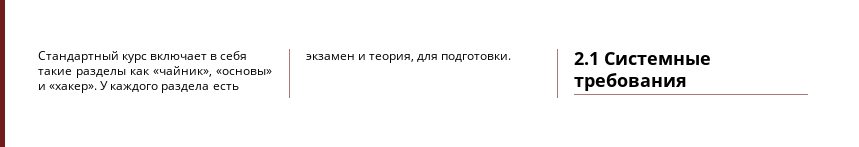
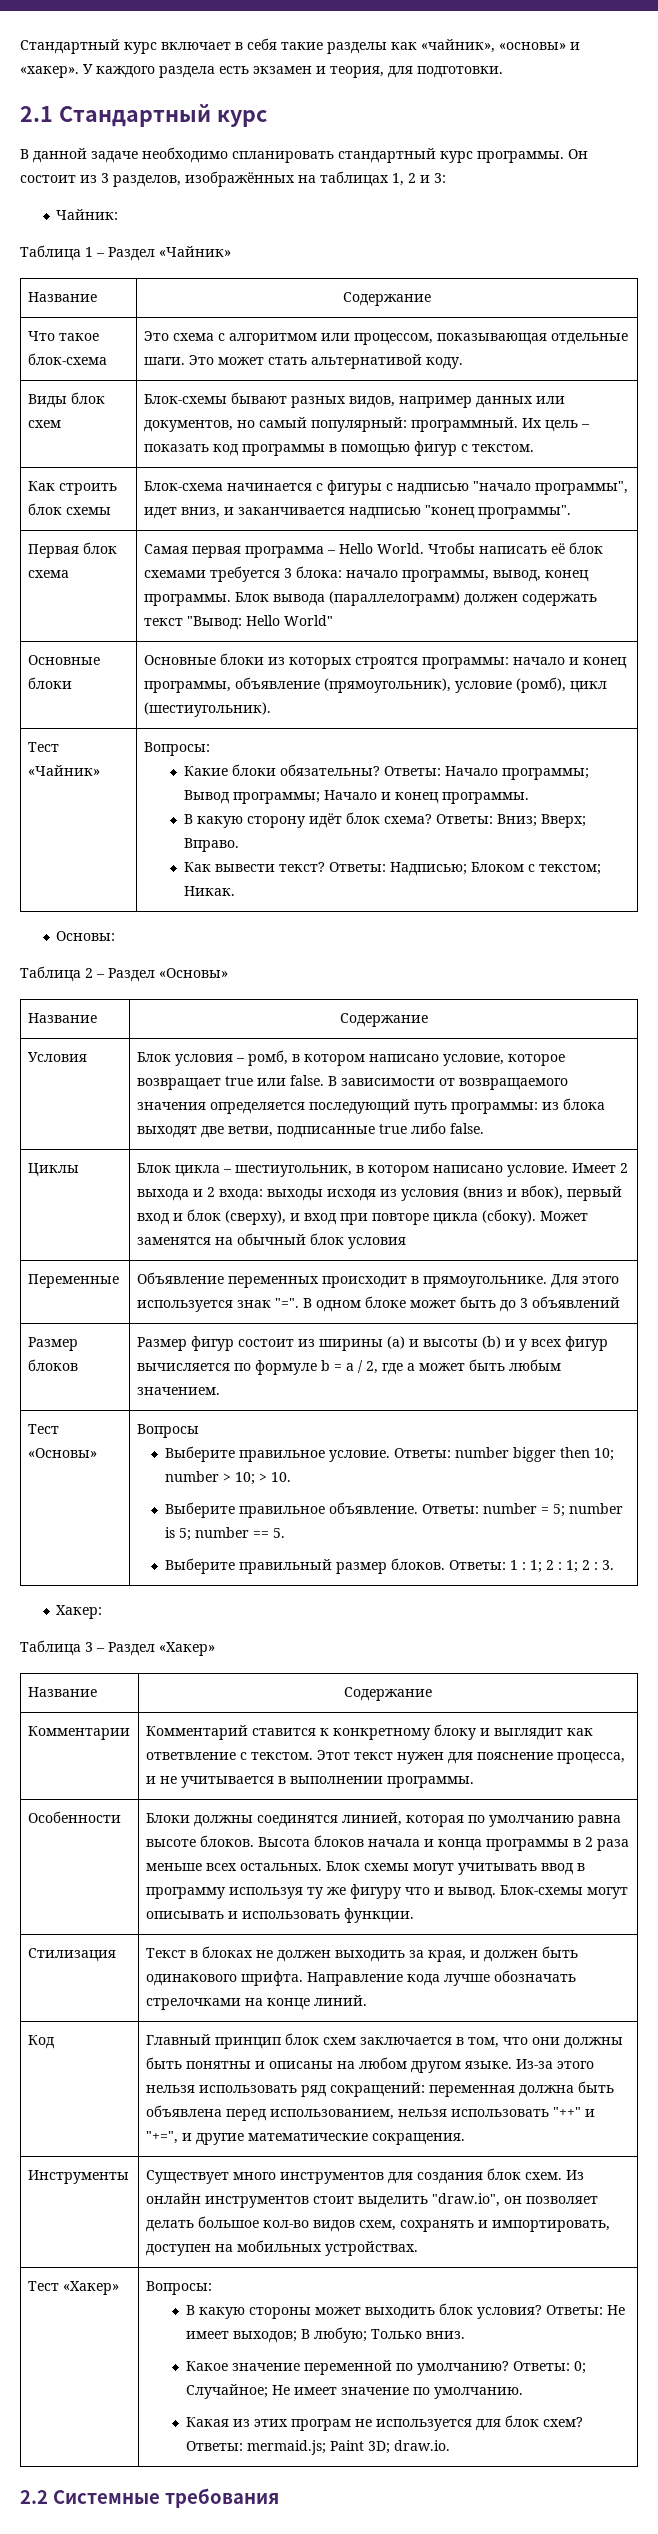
(599, 58) none -> [58,104,267,127] [20,147,588,163] [20,171,446,187] [56,209,119,220] [20,245,231,261] [27,292,97,302] [343,292,431,306] [27,331,99,341] [27,353,107,365] [143,331,628,345] [143,354,463,369] [27,392,105,408] [27,420,61,428] [143,392,565,408] [143,417,590,432] [143,441,534,456] [27,481,117,495] [27,503,111,515] [143,480,628,495] [143,505,571,519] [27,542,117,558] [27,570,69,578] [143,542,603,558] [143,566,589,582] [143,591,597,606] [143,615,333,630] [27,655,100,665] [27,677,72,689] [143,653,627,669] [143,677,607,693] [143,702,271,717] [27,742,59,752] [27,765,100,776] [143,742,210,756] [184,764,590,780] [184,790,530,804] [184,812,587,828] [184,838,240,852] [184,862,602,876] [184,886,236,896] [56,931,116,941] [20,966,228,982] [27,1013,97,1023] [339,1013,428,1027] [27,1052,87,1062] [136,1050,565,1066] [136,1075,568,1090] [136,1098,605,1114] [136,1122,484,1138] [27,1163,79,1177] [136,1163,628,1177] [136,1185,622,1201] [136,1209,588,1225] [136,1233,406,1249] [27,1274,119,1288] [136,1272,619,1288] [136,1296,620,1312] [27,1337,78,1351] [27,1359,78,1371] [136,1336,608,1351] [136,1359,561,1375] [136,1387,220,1395] [27,1424,59,1434] [27,1448,97,1458] [136,1424,199,1438] [164,1446,614,1462] [164,1471,291,1485] [164,1502,623,1518] [164,1527,285,1541] [164,1558,614,1574] [56,1605,103,1619] [20,1640,215,1656] [27,1687,97,1697] [344,1687,432,1701] [27,1726,130,1740] [145,1724,593,1740] [145,1750,625,1764] [145,1776,474,1788] [27,1811,121,1823] [145,1812,621,1827] [145,1835,629,1851] [145,1861,585,1875] [145,1884,628,1899] [145,1908,414,1923] [27,1948,116,1962] [145,1946,578,1962] [145,1970,576,1986] [145,1995,367,2010] [27,2035,54,2049] [145,2033,623,2049] [145,2057,594,2073] [145,2081,614,2097] [145,2105,595,2121] [145,2131,465,2145] [27,2170,129,2184] [145,2168,584,2184] [145,2193,598,2208] [145,2216,610,2232] [145,2240,418,2256] [27,2281,119,2295] [145,2281,212,2295] [186,2303,626,2319] [186,2327,466,2343] [186,2360,587,2375] [186,2384,524,2399] [186,2415,584,2431] [186,2440,451,2455] [20,2490,48,2504] Стандартный курс // В данной задаче необходимо спланировать стандартный курс программы. Он состоит из 3 разделов, изображённых на таблицах 1, 2 и 3: // Чайник: // Таблица 1 – Раздел «Чайник» // Название | Содержание // Что такое блок-схема | Это схема с алгоритмом или процессом, показывающая отдельные шаги. Это может стать альтернативой коду. // Виды блок схем | Блок-схемы бывают разных видов, например данных или документов, но самый популярный: программный. Их цель – показать код программы в помощью фигур с текстом. // Как строить блок схемы | Блок-схема начинается с фигуры с надписью "начало программы", идет вниз, и заканчивается надписью "конец программы". // Первая блок схема | Самая первая программа – Hello World. Чтобы написать её блок схемами требуется 3 блока: начало программы, вывод, конец программы. Блок вывода (параллелограмм) должен содержать текст "Вывод: Hello World" // Основные блоки | Основные блоки из которых строятся программы: начало и конец программы, объявление (прямоугольник), условие (ромб), цикл (шестиугольник). // Тест «Чайник» | Вопросы: // Какие блоки обязательны? Ответы: Начало программы; Вывод программы; Начало и конец программы. // В какую сторону идёт блок схема? Ответы: Вниз; Вверх; Вправо. // Как вывести текст? Ответы: Надписью; Блоком с текстом; Никак. // Основы: // Таблица 2 – Раздел «Основы» // Название | Содержание // Условия | Блок условия – ромб, в котором написано условие, которое возвращает true или false. В зависимости от возвращаемого значения определяется последующий путь программы: из блока выходят две ветви, подписанные true либо false. // Циклы | Блок цикла – шестиугольник, в котором написано условие. Имеет 2 выхода и 2 входа: выходы исходя из условия (вниз и вбок), первый вход и блок (сверху), и вход при повторе цикла (сбоку). Может заменятся на обычный блок условия // Переменные | Объявление переменных происходит в прямоугольнике. Для этого используется знак "=". В одном блоке может быть до 3 объявлений // Размер блоков | Размер фигур состоит из ширины (а) и высоты (b) и у всех фигур вычисляется по формуле b = a / 2, где а может быть любым значением. // Тест «Основы» | Вопросы // Выберите правильное условие. Ответы: number bigger then 10; number > 10; > 10. // Выберите правильное объявление. Ответы: number = 5; number is 5; number == 5. // Выберите правильный размер блоков. Ответы: 1 : 1; 2 : 1; 2 : 3. // Хакер: // Таблица 3 – Раздел «Хакер» // Название | Содержание // Комментарии | Комментарий ставится к конкретному блоку и выглядит как ответвление с текстом. Этот текст нужен для пояснение процесса, и не учитывается в выполнении программы. // Особенности | Блоки должны соединятся линией, которая по умолчанию равна высоте блоков. Высота блоков начала и конца программы в 2 раза меньше всех остальных. Блок схемы могут учитывать ввод в программу используя ту же фигуру что и вывод. Блок-схемы могут описывать и использовать функции. // Стилизация | Текст в блоках не должен выходить за края, и должен быть одинакового шрифта. Направление кода лучше обозначать стрелочками на конце линий. // Код | Главный принцип блок схем заключается в том, что они должны быть понятны и описаны на любом другом языке. Из-за этого нельзя использовать ряд сокращений: переменная должна быть объявлена перед использованием, нельзя использовать "++" и "+=", и другие математические сокращения. // Инструменты | Существует много инструментов для создания блок схем. Из онлайн инструментов стоит выделить "draw.io", он позволяет делать большое кол-во видов схем, сохранять и импортировать, доступен на мобильных устройствах. // Тест «Хакер» | Вопросы: // В какую стороны может выходить блок условия? Ответы: Не имеет выходов; В любую; Только вниз. // Какое значение переменной по умолчанию? Ответы: 0; Случайное; Не имеет значение по умолчанию. // Какая из этих програм не используется для блок схем? Ответы: mermaid.js; Paint 3D; draw.io. // 2.2

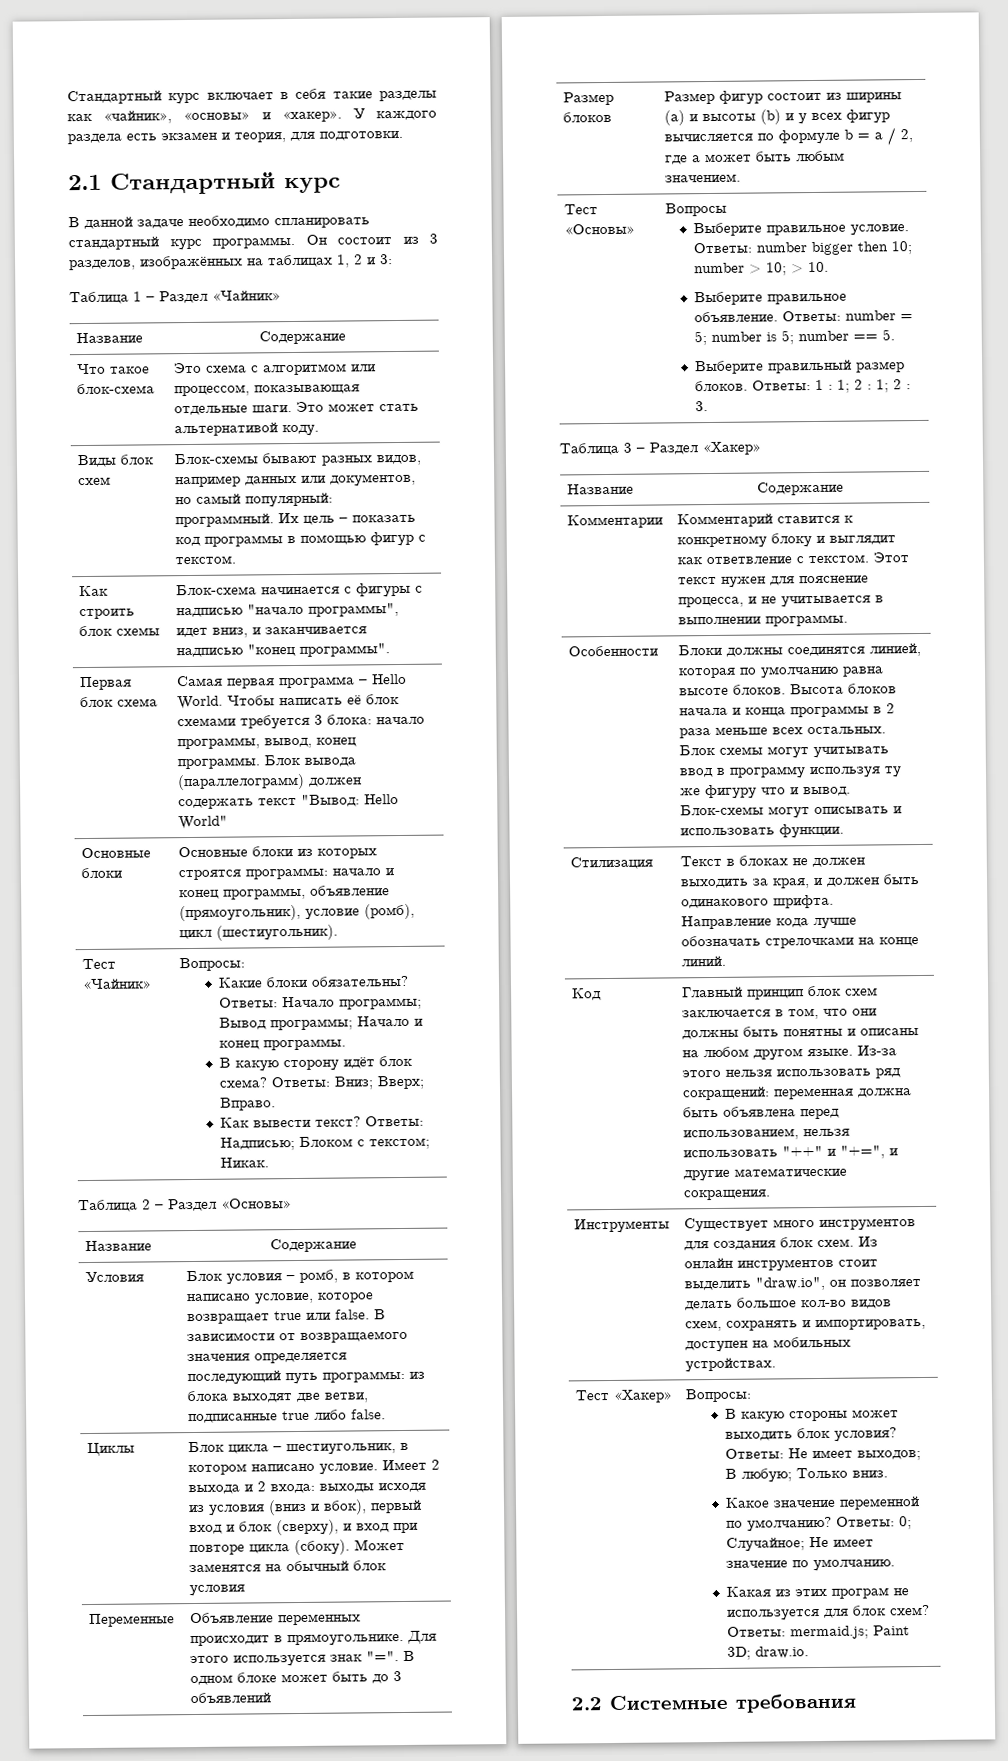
[56,209,119,220] // Чайник: -> (393, 259) none
[56,931,116,941] // Основы: -> (270, 1162) none
[56,1605,103,1619] // Хакер: -> (708, 406) none

